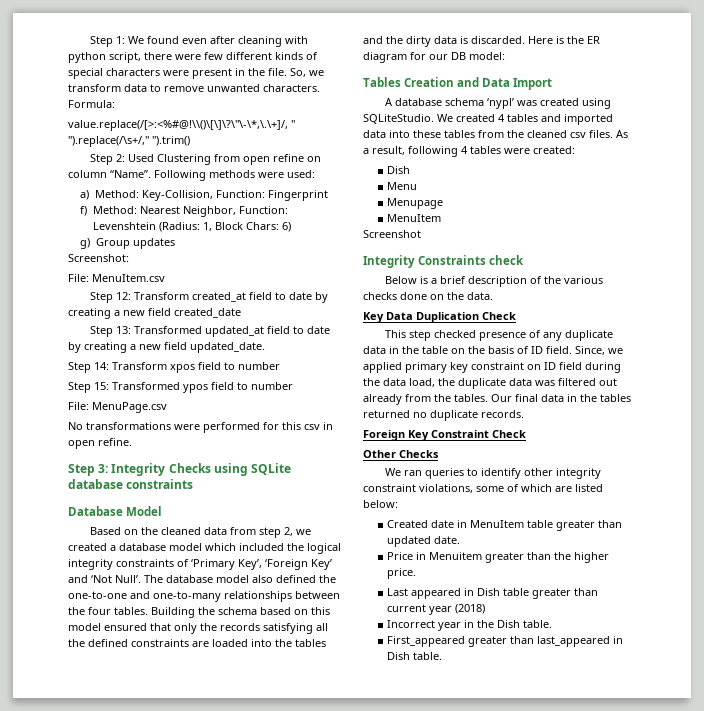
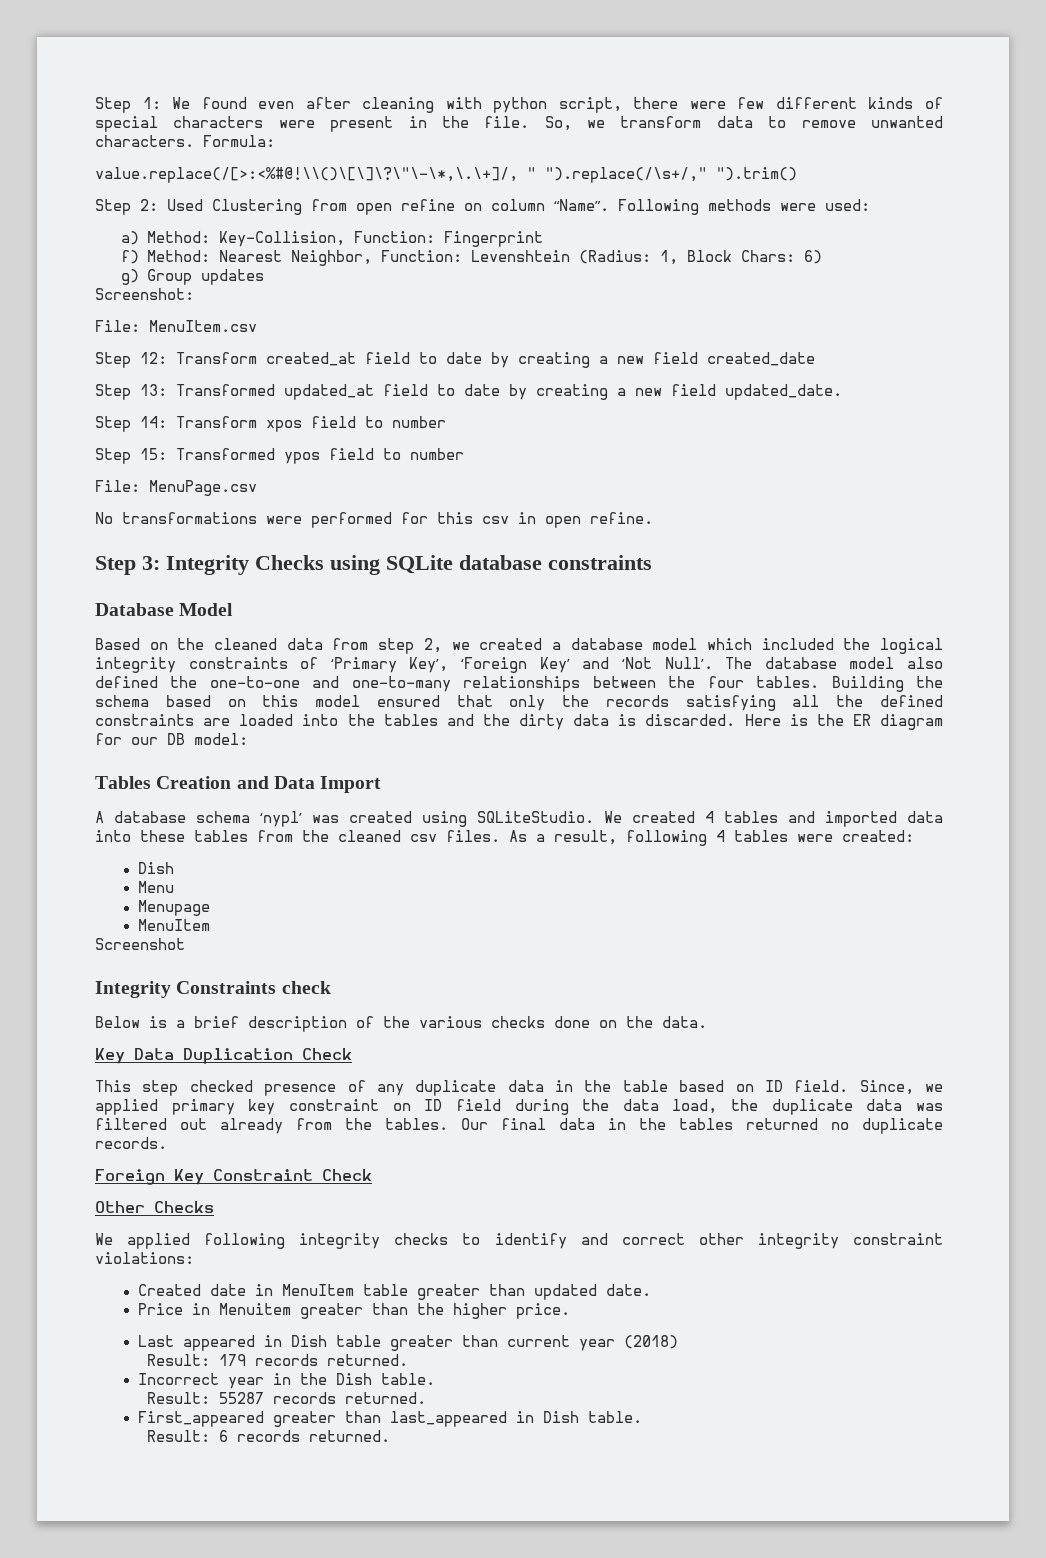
[451,346,529,354] on the basis of -> [679,1080,754,1092] based on
[403,468,601,479] [363,484,603,493] [363,500,398,508] ran queries to identify other integrity constraint violations, some of which are listed below: -> [127,1233,943,1249] [95,1252,194,1264] applied following integrity checks to identify and correct other integrity constraint violations:
(486, 609) none -> [147,1354,409,1366] // Result: 179 records returned.
(553, 624) none -> [147,1392,427,1404] // Result: 55287 records returned.
(443, 656) none -> [147,1430,391,1442] // Result: 6 records returned.

